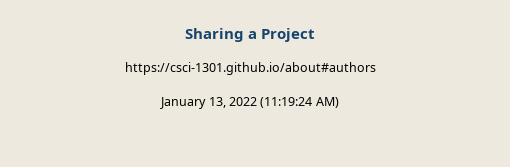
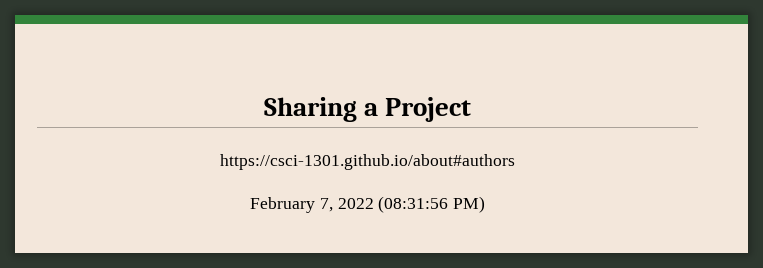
[160,97,339,109] January 13, 2022 (11:19:24 AM) -> [250,196,485,213] February 7, 2022 (08:31:56 PM)

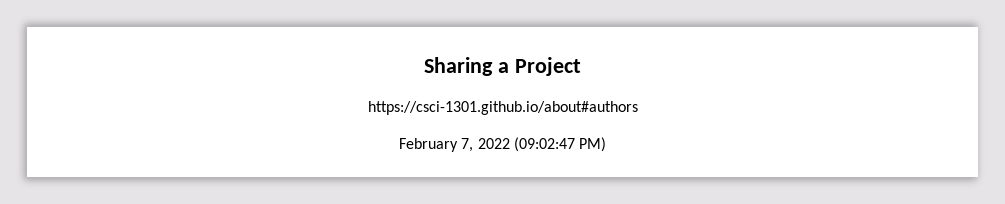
[378,196,449,213] (08:31:56 -> [513,137,575,152] (09:02:47

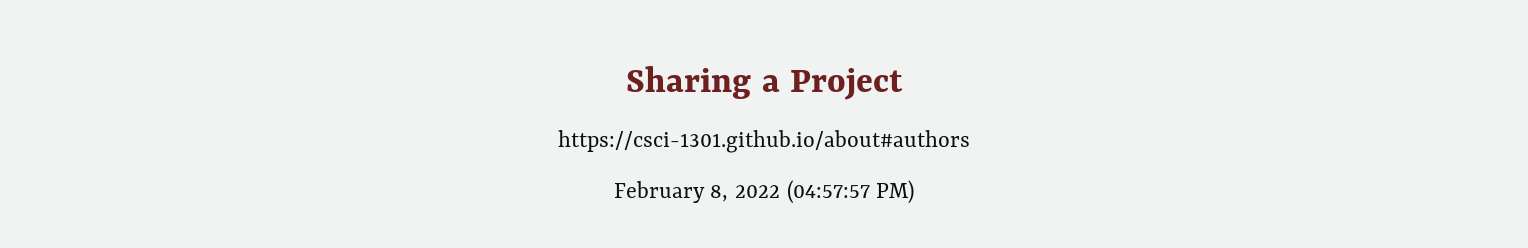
[461,137,575,152] 7, 2022 (09:02:47 -> [710,180,870,204] 8, 2022 (04:57:57

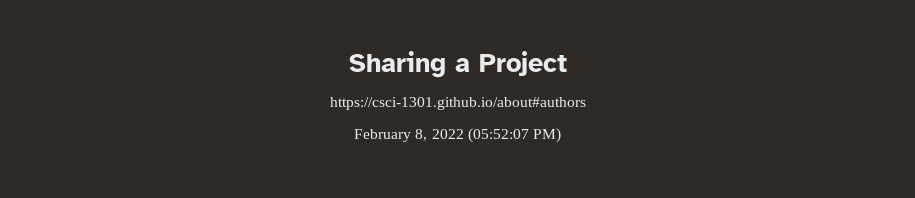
[786,180,870,204] (04:57:57 -> [467,128,529,143] (05:52:07

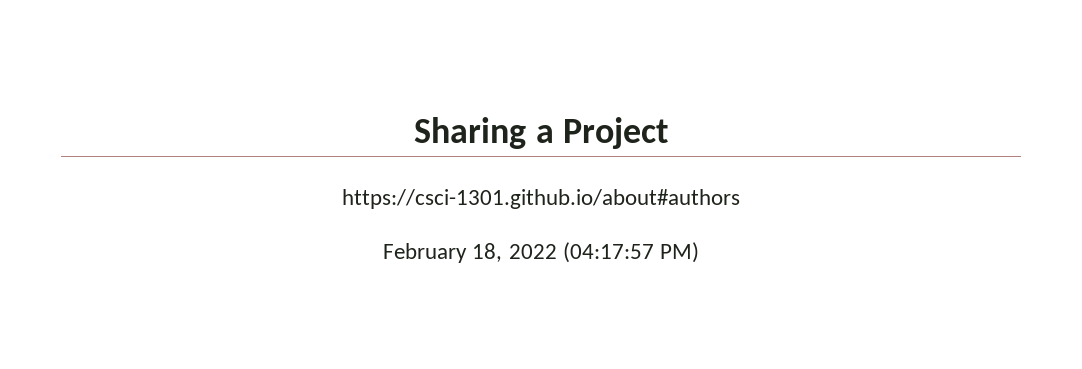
[415,128,529,143] 8, 2022 (05:52:07 -> [472,242,654,263] 18, 2022 (04:17:57

